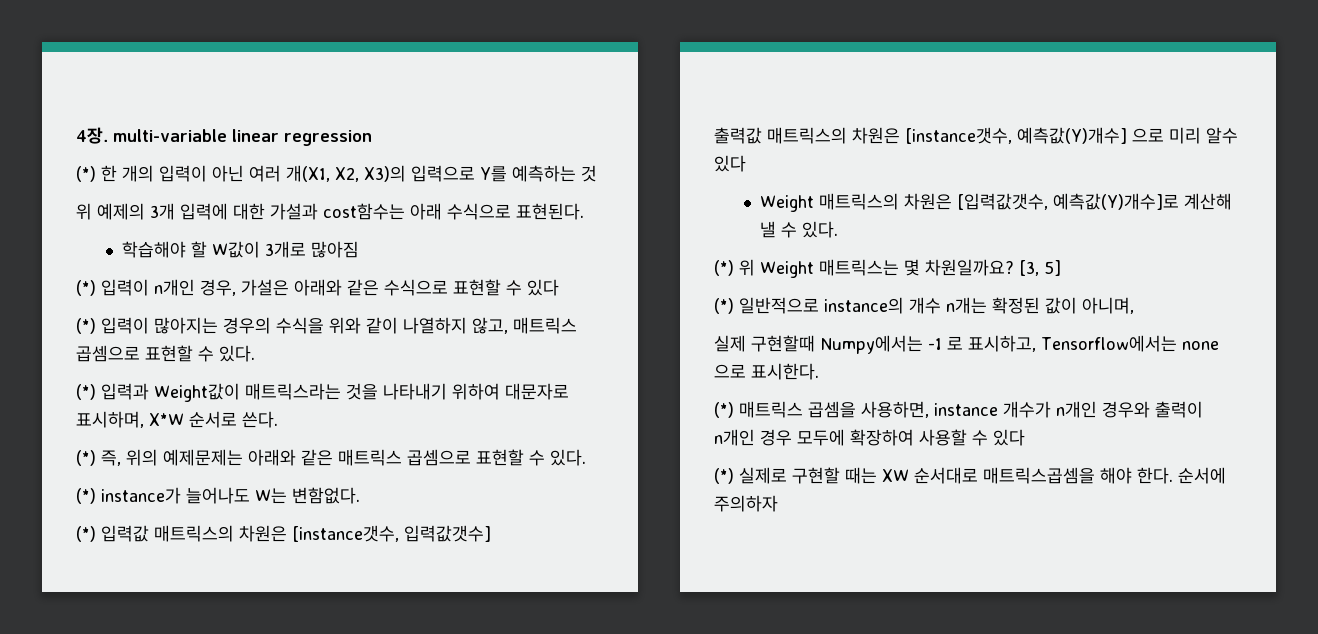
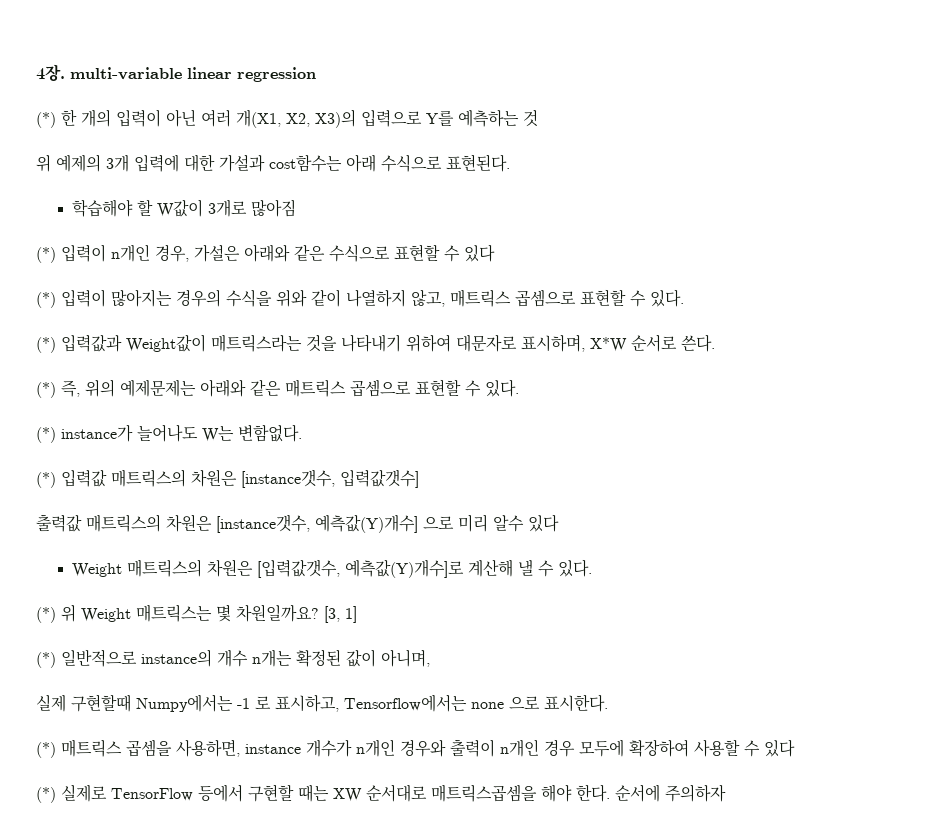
[101,383,149,400] 입력과 -> [61,334,122,352] 입력값과
[1044,260,1061,276] 5] -> [345,606,357,623] 1]
(787, 475) none -> [111,784,243,802] TensorFlow 등에서

